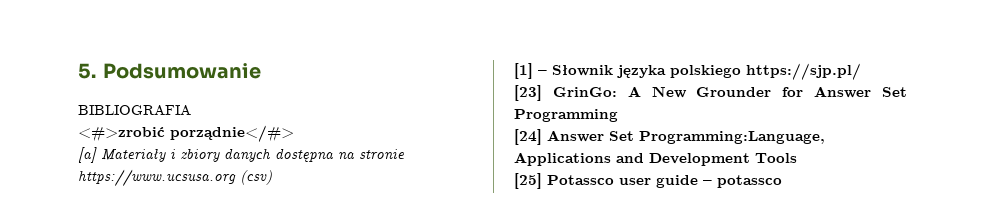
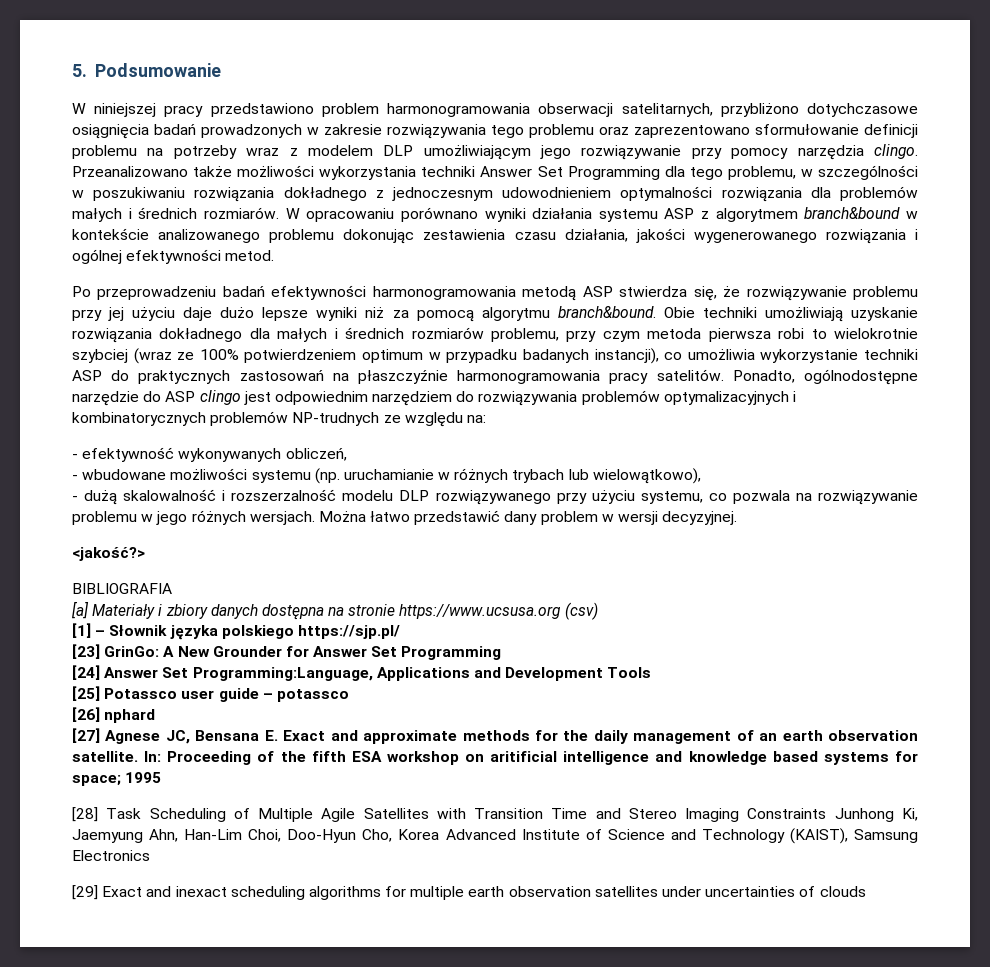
(262, 71) none -> [72,103,918,117] [72,124,918,139] [72,144,918,160] [72,165,919,180] [72,186,919,202] [72,207,918,222] [72,228,919,244] [72,249,275,264] [72,285,919,301] [72,306,918,322] [72,327,919,343] [72,348,919,364] [72,369,919,385] [72,390,797,406] [72,411,486,427] [72,447,347,462] [72,468,701,484] [72,489,918,505] [72,510,738,525] [72,547,145,561] // W niniejszej pracy przedstawiono problem harmonogramowania obserwacji satelitarnych, przybliżono dotychczasowe osiągnięcia badań prowadzonych w zakresie rozwiązywania tego problemu oraz zaprezentowano sformułowanie definicji problemu na potrzeby wraz z modelem DLP umożliwiającym jego rozwiązywanie przy pomocy narzędzia clingo. Przeanalizowano także możliwości wykorzystania techniki Answer Set Programming dla tego problemu, w szczególności w poszukiwaniu rozwiązania dokładnego z jednoczesnym udowodnieniem optymalności rozwiązania dla problemów małych i średnich rozmiarów. W opracowaniu porównano wyniki działania systemu ASP z algorytmem branch&bound w kontekście analizowanego problemu dokonując zestawienia czasu działania, jakości wygenerowanego rozwiązania i ogólnej efektywności metod. // Po przeprowadzeniu badań efektywności harmonogramowania metodą ASP stwierdza się, że rozwiązywanie problemu przy jej użyciu daje dużo lepsze wyniki niż za pomocą algorytmu branch&bound. Obie techniki umożliwiają uzyskanie rozwiązania dokładnego dla małych i średnich rozmiarów problemu, przy czym metoda pierwsza robi to wielokrotnie szybciej (wraz ze 100% potwierdzeniem optimum w przypadku badanych instancji), co umożliwia wykorzystanie techniki ASP do praktycznych zastosowań na płaszczyźnie harmonogramowania pracy satelitów. Ponadto, ogólnodostępne narzędzie do ASP clingo jest odpowiednim narzędziem do rozwiązywania problemów optymalizacyjnych i kombinatorycznych problemów NP-trudnych ze względu na: // - efektywność wykonywanych obliczeń, // - wbudowane możliwości systemu (np. uruchamianie w różnych trybach lub wielowątkowo), // - dużą skalowalność i rozszerzalność modelu DLP rozwiązywanego przy użyciu systemu, co pozwala na rozwiązywanie problemu w jego różnych wersjach. Można łatwo przedstawić dany problem w wersji decyzyjnej. // <jakość?>
[78,125,294,142] // <#>zrobić porządnie</#> -> (172, 588) none
(782, 181) none -> [72,707,156,723] [72,728,918,744] [72,751,918,765] [72,772,162,786] [72,807,918,822] [72,828,918,844] [72,850,150,861] [72,885,866,900] // [26] nphard // [27] Agnese JC, Bensana E. Exact and approximate methods for the daily management of an earth observation satellite. In: Proceeding of the fifth ESA workshop on aritificial intelligence and knowledge based systems for space; 1995 // [28] Task Scheduling of Multiple Agile Satellites with Transition Time and Stereo Imaging Constraints Junhong Ki, Jaemyung Ahn, Han-Lim Choi, Doo-Hyun Cho, Korea Advanced Institute of Science and Technology (KAIST), Samsung Electronics // [29] Exact and inexact scheduling algorithms for multiple earth observation satellites under uncertainties of clouds

